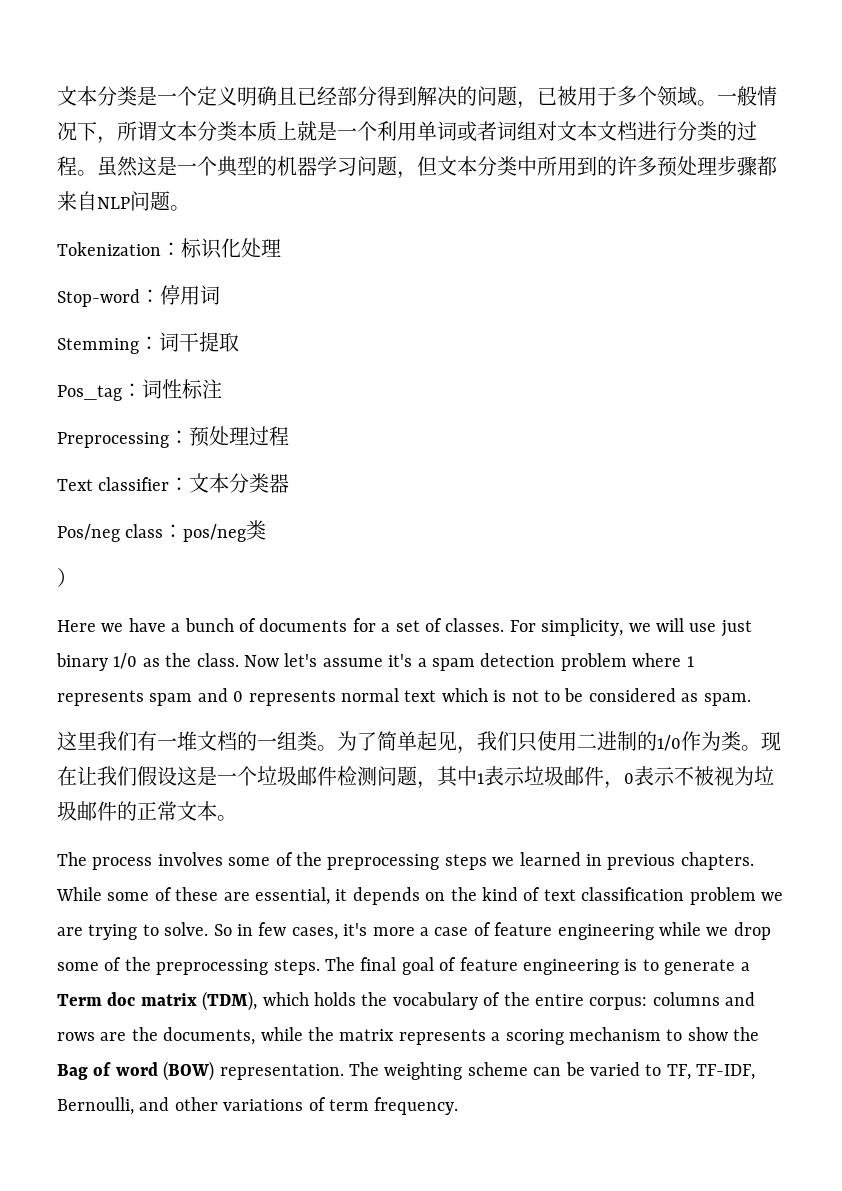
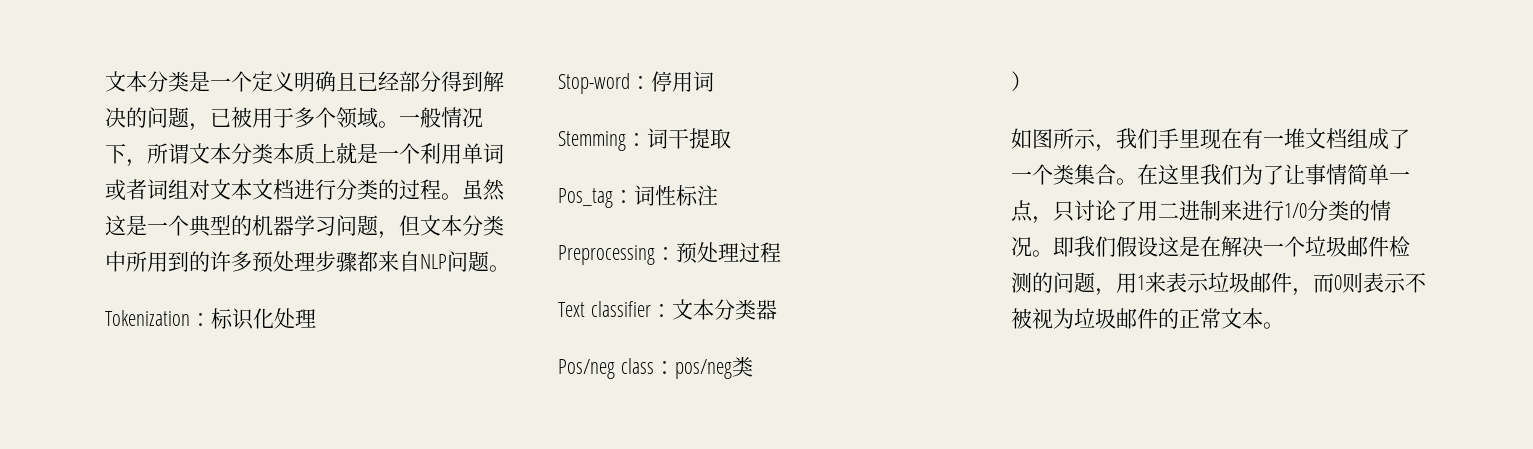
[57,618,752,637] [56,653,694,671] [57,688,751,706] [57,731,781,754] [57,766,97,786] Here we have a bunch of documents for a set of classes. For simplicity, we will use just binary 1/0 as the class. Now let's assume it's a spam detection problem where 1 represents spam and 0 represents normal text which is not to be considered as spam. // 这里我们有一堆文档的一组类。为了简单起见，我们只使用二进制的1/0作为类。现在让 -> [1011,128,1410,152] [1011,164,1410,185] [1011,200,1391,224] [1011,237,1074,257] 如图所示，我们手里现在有一堆文档组成了一个类集合。在这里我们为了让事情简单一点，只讨论了用二进制来进行1/0分类的情况。即
(217, 776) none -> [1200,236,1263,257] 在解决
[377,766,484,789] 问题，其中1 -> [1032,272,1166,296] 的问题，用1来
[624,773,634,784] 0 -> [1313,272,1363,293] 而0则
[57,852,754,870] [56,887,783,905] [57,922,771,940] [57,957,750,975] [57,991,756,1011] [57,1027,760,1045] [57,1061,756,1081] [57,1097,459,1115] // The process involves some of the preprocessing steps we learned in previous chapters. While some of these are essential, it depends on the kind of text classification problem we are trying to solve. So in few cases, it's more a case of feature engineering while we drop some of the preprocessing steps. The final goal of feature engineering is to generate a Term doc matrix (TDM), which holds the vocabulary of the entire corpus: columns and rows are the documents, while the matrix represents a scoring mechanism to show the Bag of word (BOW) representation. The weighting scheme can be varied to TF, TF-IDF, Bernoulli, and other variations of term frequency. -> (1284, 325) none

